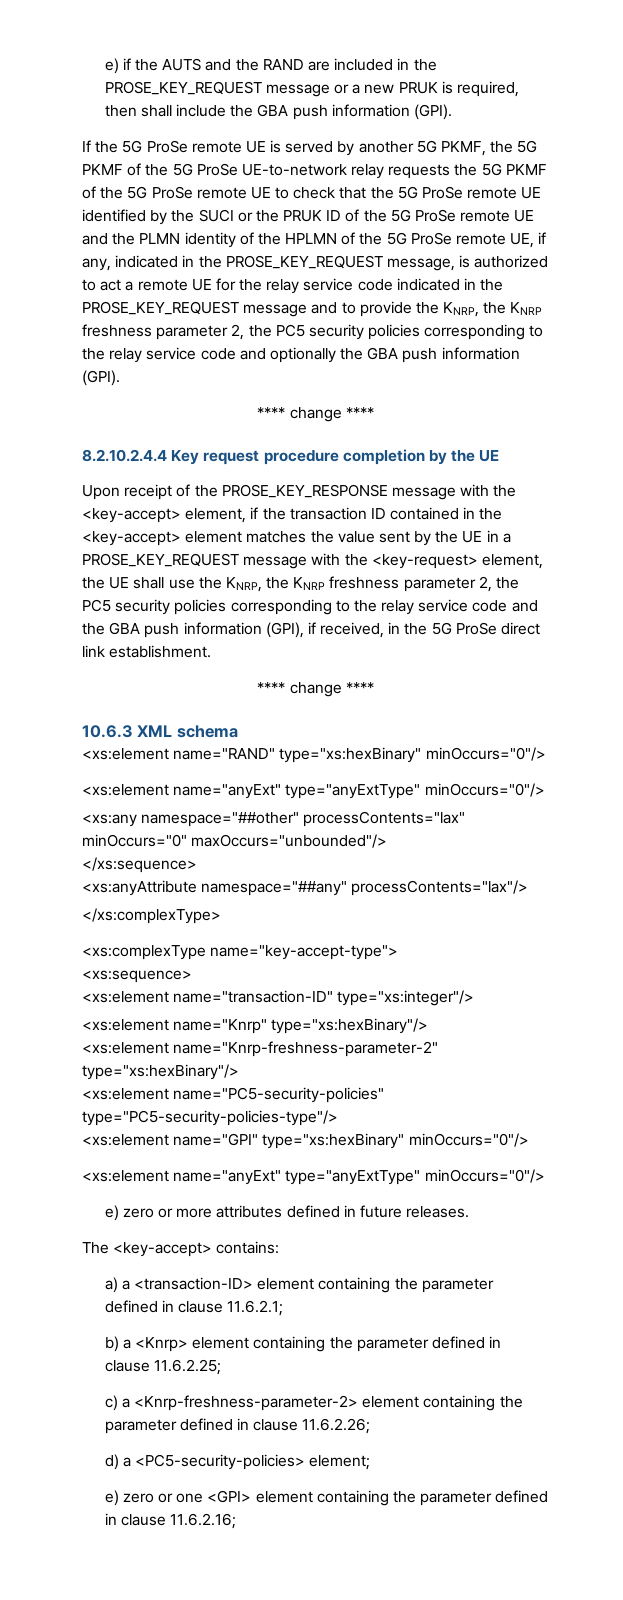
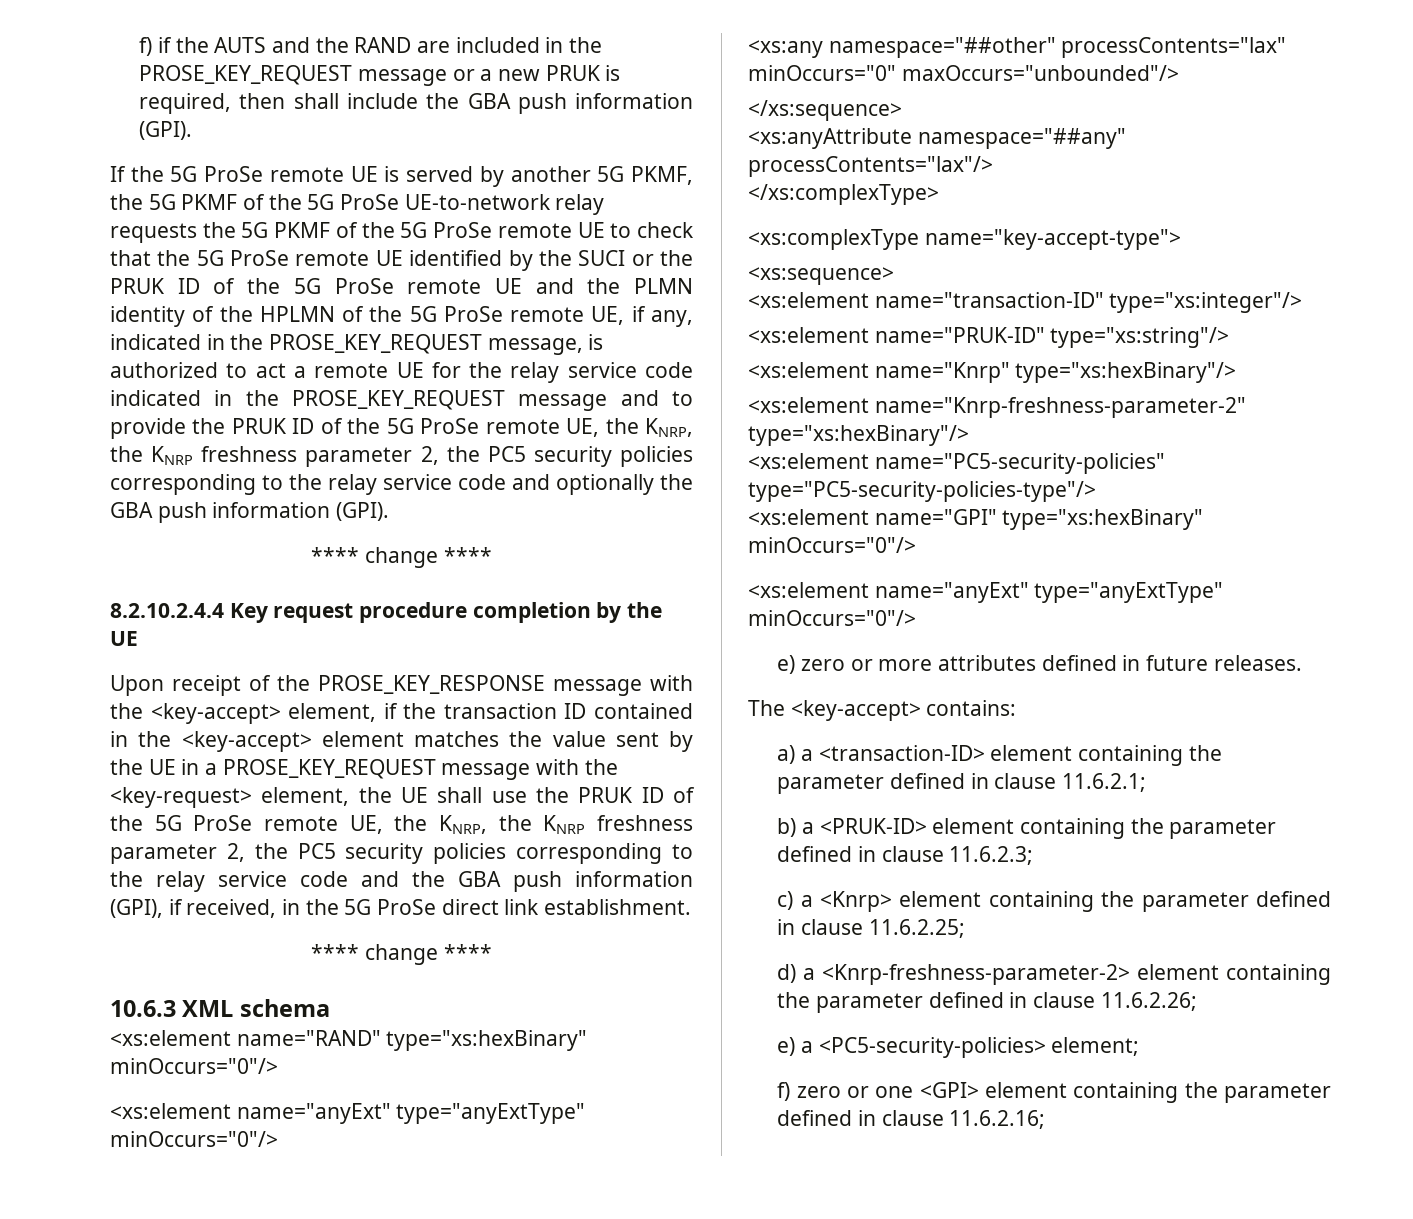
[104,58,119,74] e) -> [139,37,153,56] f)
(439, 308) none -> [231,418,639,437] PRUK ID of the 5G ProSe remote UE, the
(222, 583) none -> [578,787,695,803] [110,815,428,834] PRUK ID of the 5G ProSe remote UE, the
(475, 998) none -> [748,327,1230,348] // <xs:element name="PRUK-ID" type="xs:string"/>
(131, 1344) none -> [819,818,1277,839] [777,846,1034,865] [777,891,813,910] <PRUK-ID> element containing the parameter defined in clause 11.6.2.3; // c) a
[104,1395,118,1411] c) -> [777,964,797,983] d)
[104,1454,119,1470] d) -> [777,1037,796,1056] e)
[104,1490,119,1506] e) -> [777,1082,791,1101] f)

